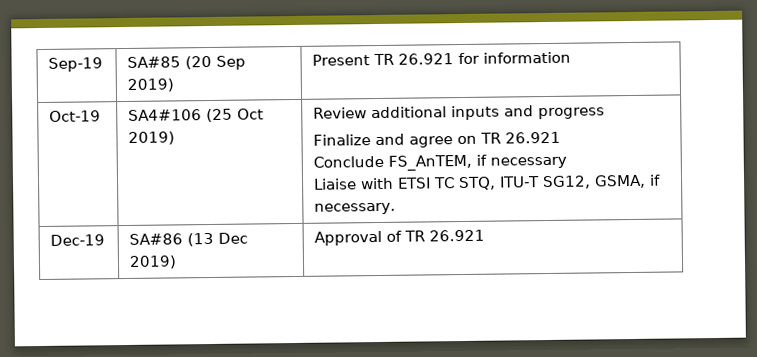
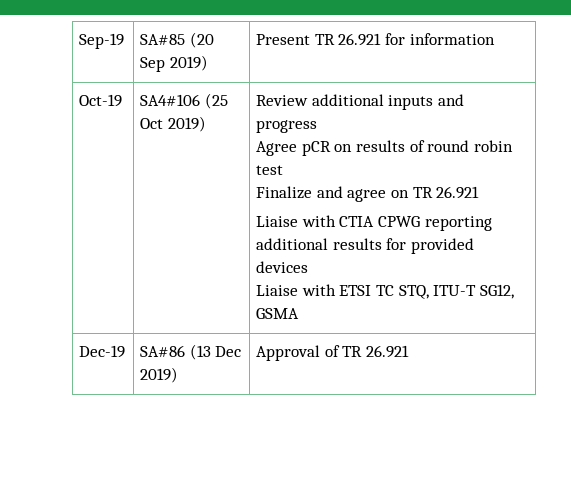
(606, 113) none -> [256,140,513,156] [256,165,284,175] // Agree pCR on results of round robin test
[313,154,568,171] Conclude FS_AnTEM, if necessary -> [256,215,492,231] [256,238,474,254] [256,261,309,273] Liaise with CTIA CPWG reporting additional results for provided devices
[594,174,662,189] [314,202,397,215] GSMA, if necessary. -> [256,308,300,319] GSMA

